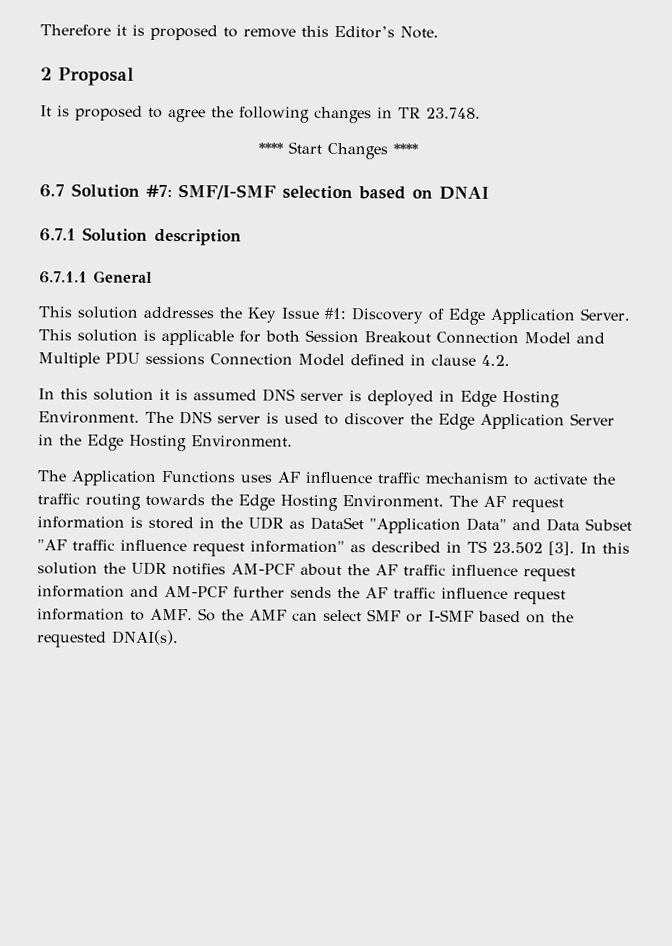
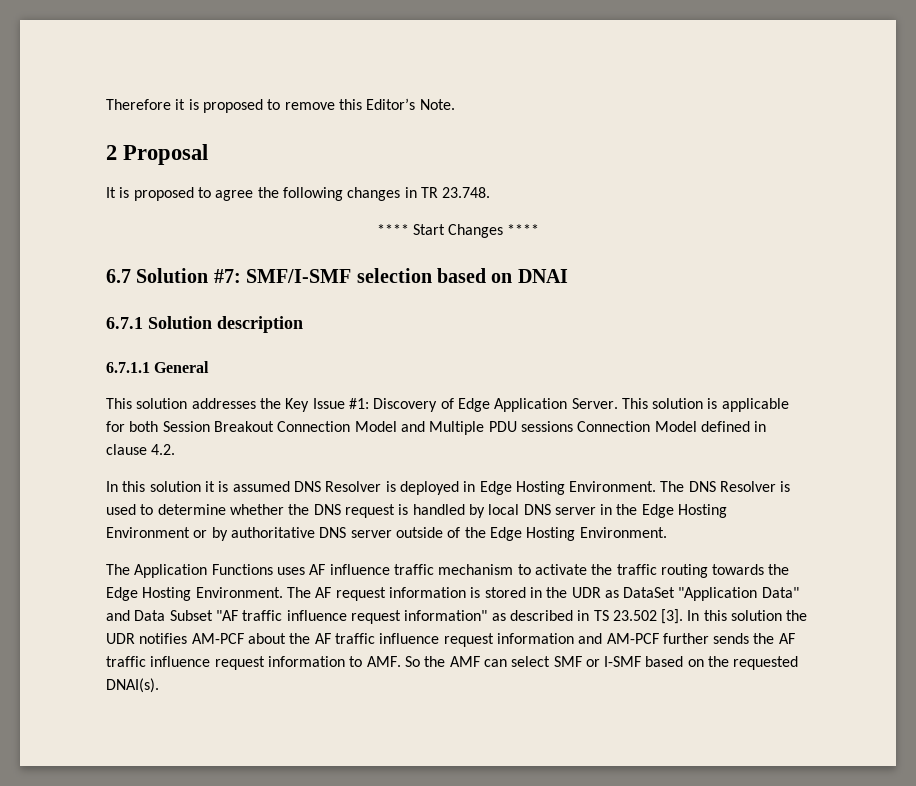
[300,392,344,402] server -> [325,481,382,492] Resolver
[217,415,261,424] server -> [720,481,777,492] Resolver
[344,413,615,430] [38,434,54,446] discover the Edge Application Server in -> [157,504,728,518] [106,527,461,541] determine whether the DNS request is handled by local DNS server in the Edge Hosting Environment or by authoritative DNS server outside of

